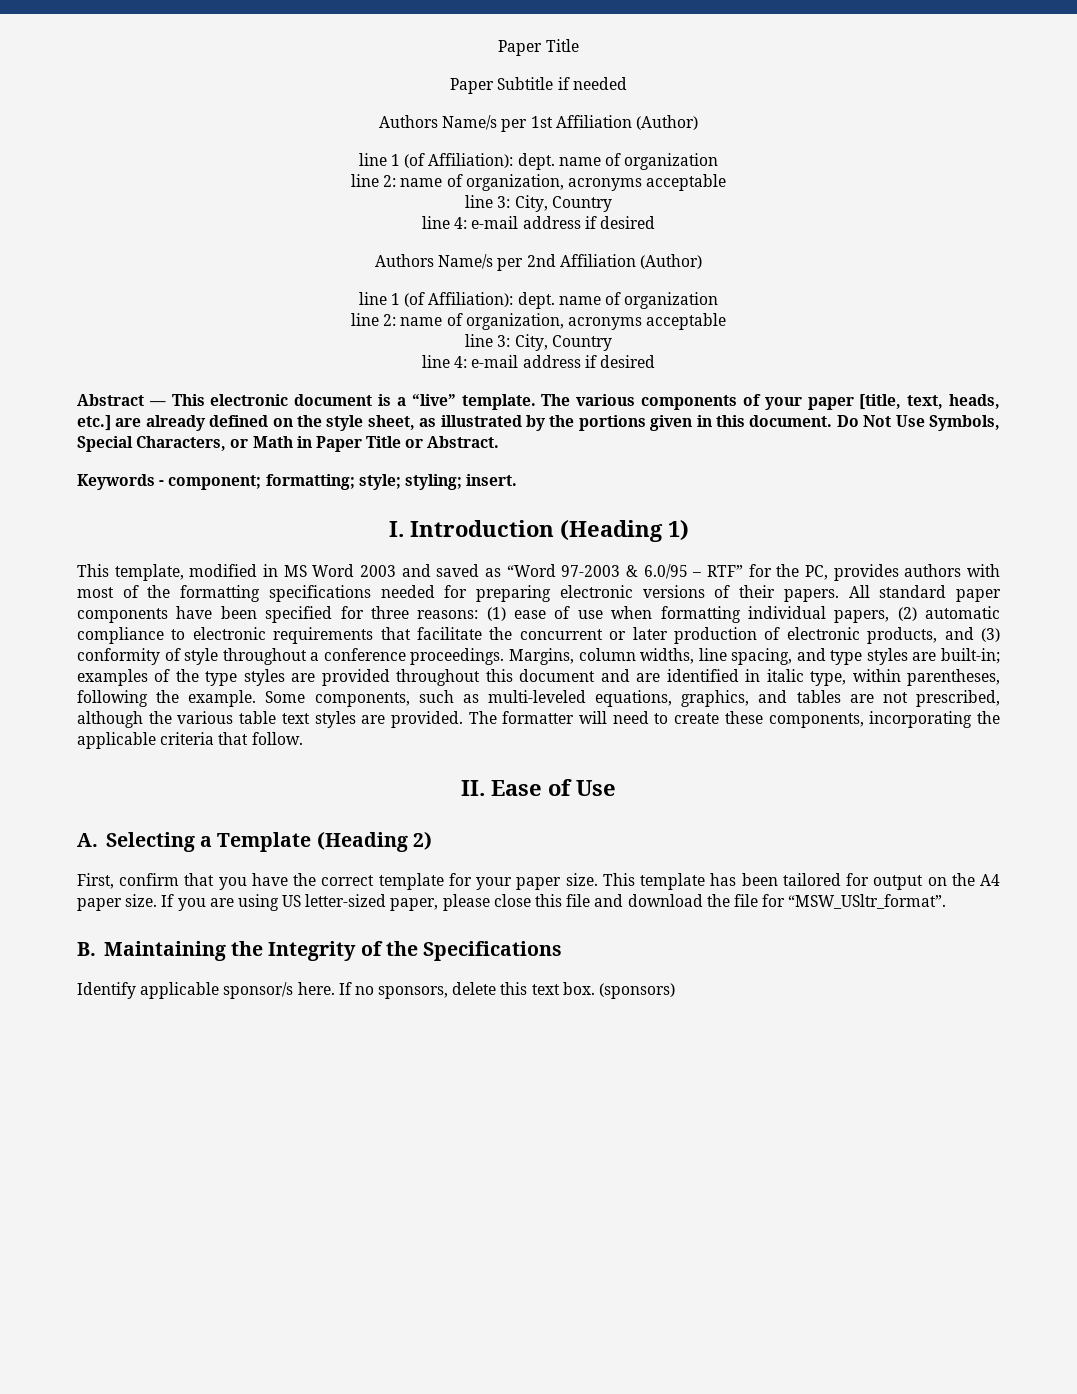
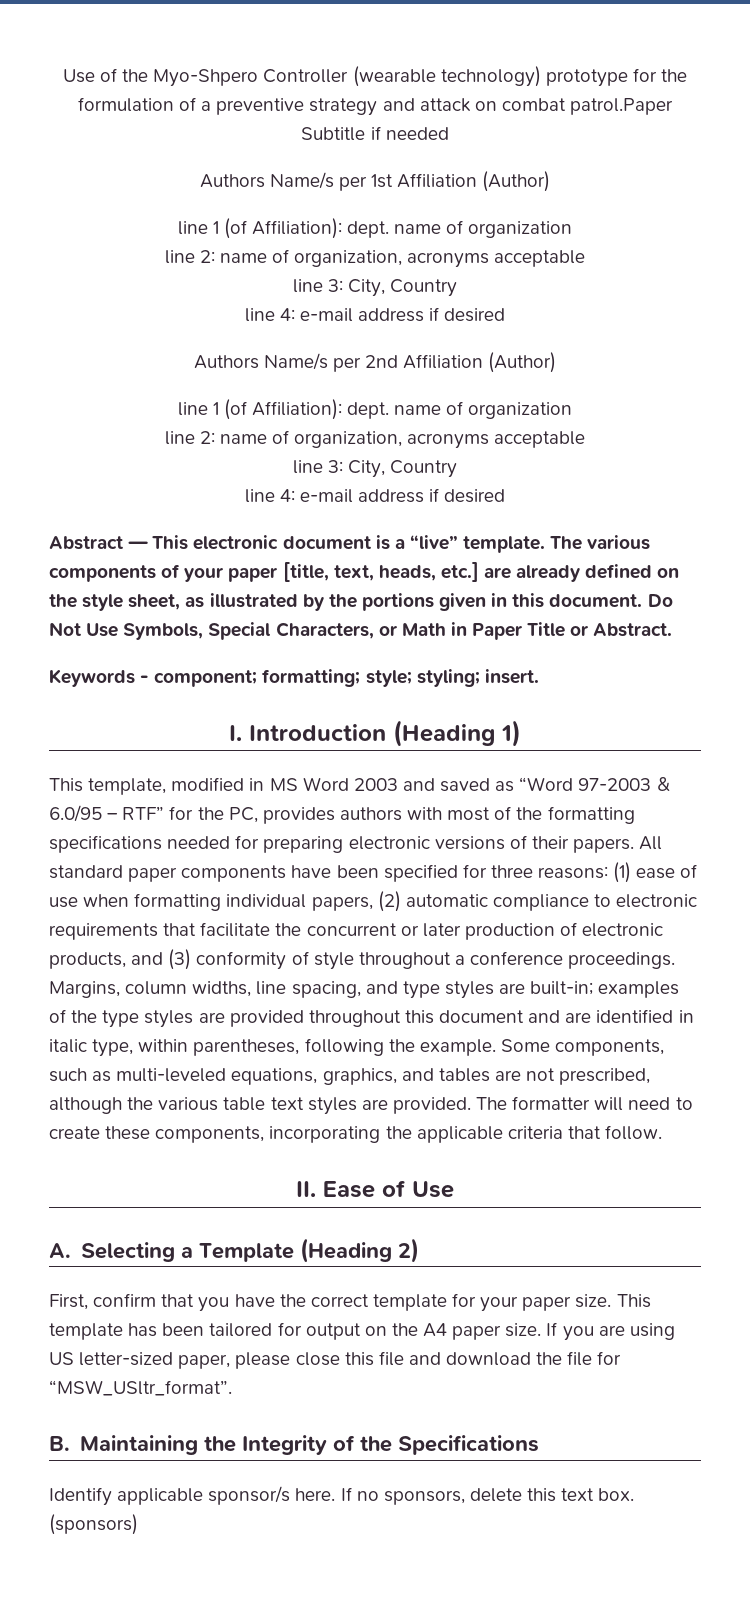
[498,39,579,56] [450,78,495,94] Paper Title // Paper -> [62,66,688,87] [77,97,674,116] Use of the Myo-Shpero Controller (wearable technology) prototype for the formulation of a preventive strategy and attack on combat patrol.Paper

